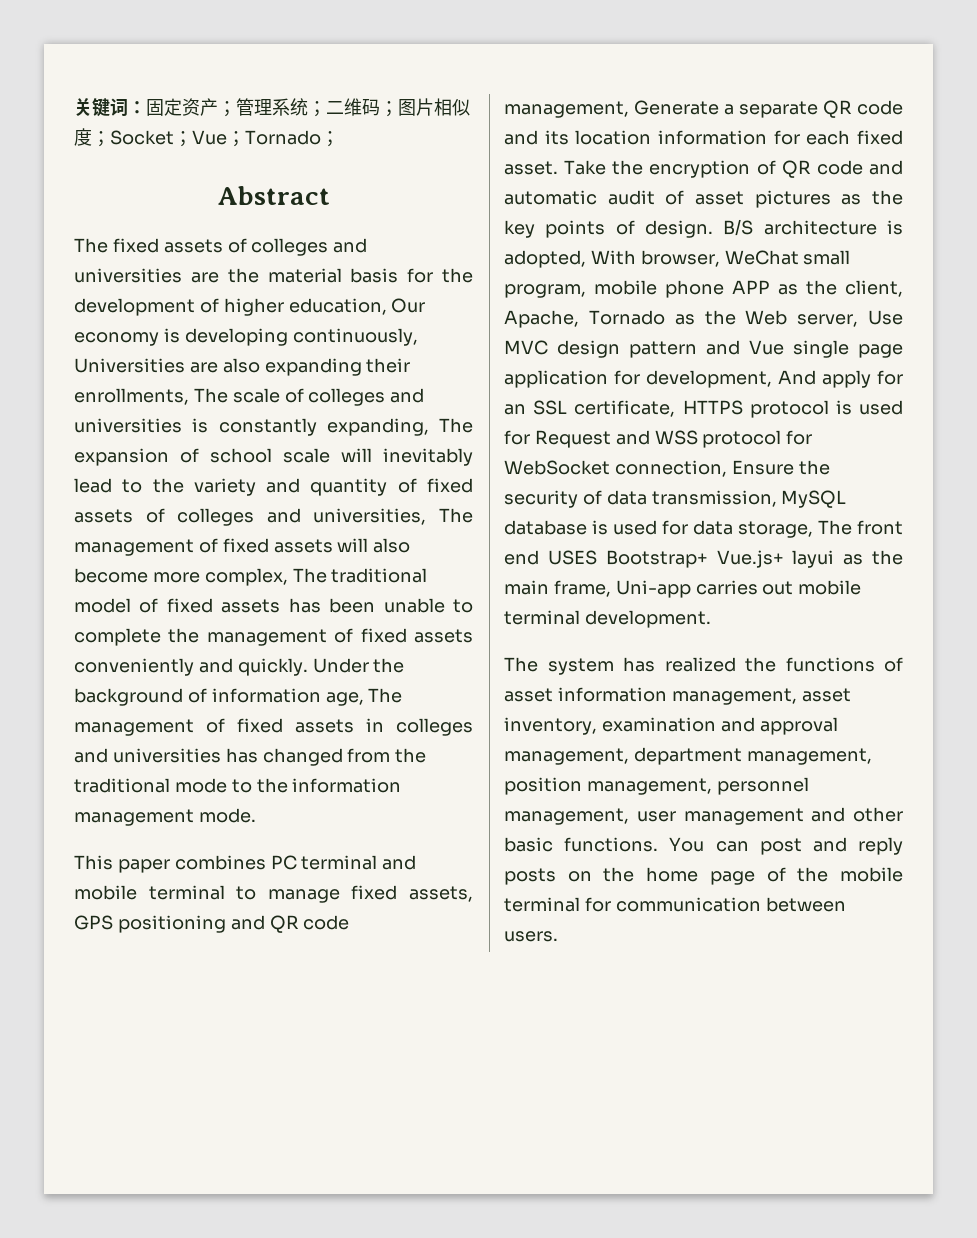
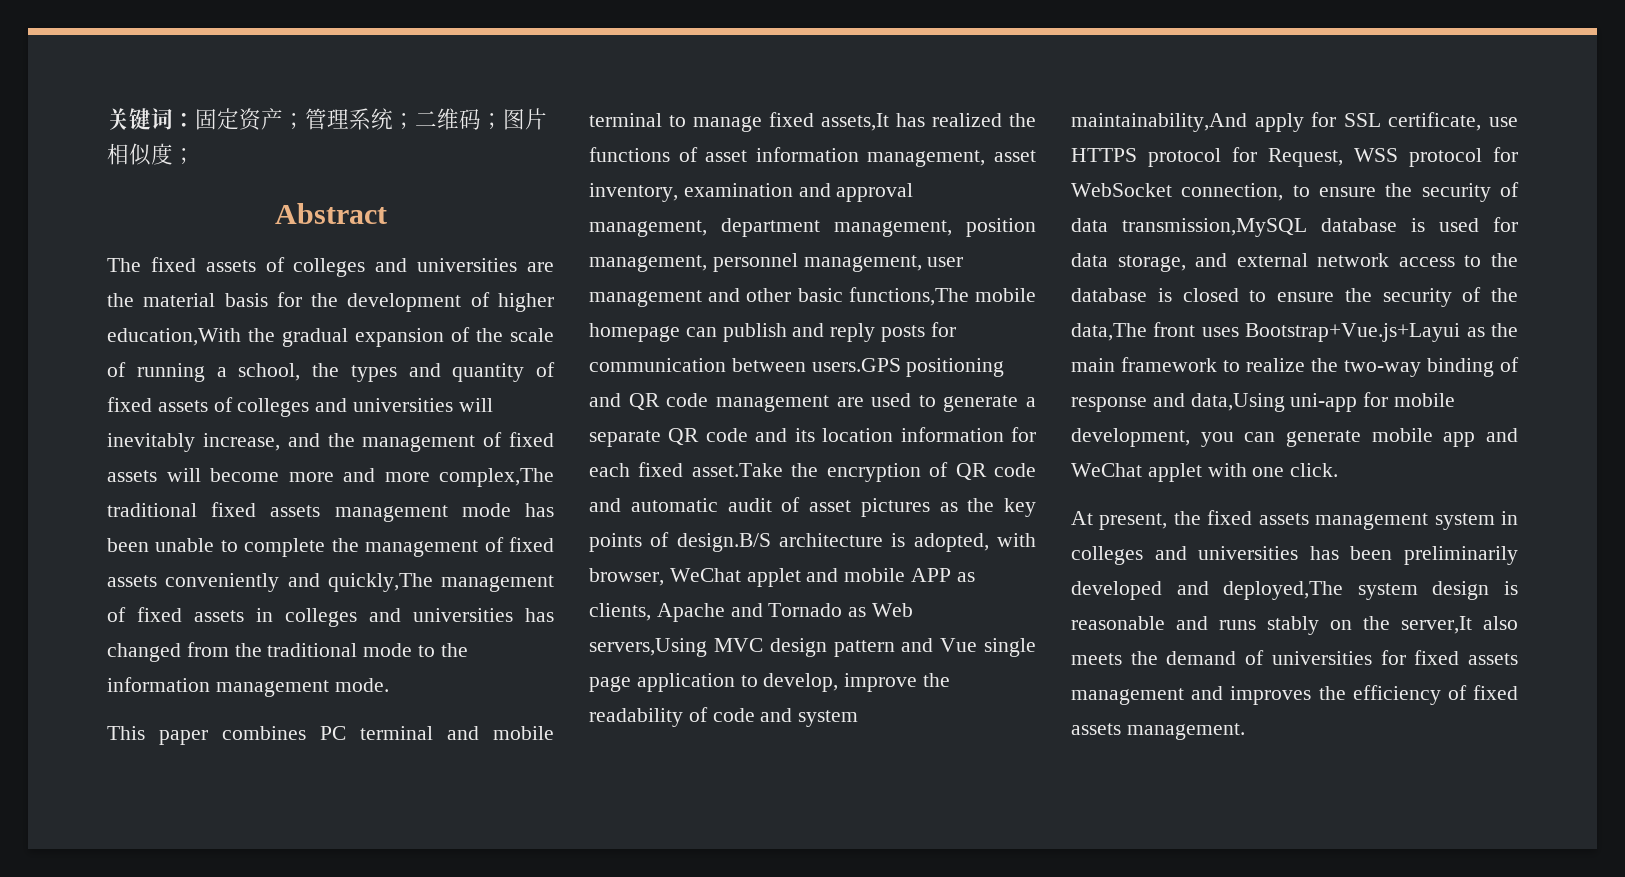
[110,130,339,147] Socket；Vue；Tornado； -> (195, 156) none
[288,298,426,315] [74,328,418,346] [74,358,411,376] [74,388,425,406] [74,418,473,436] [74,448,473,466] [74,478,256,496] education, Our economy is developing continuously, Universities are also expanding their enrollments, The scale of colleges and universities is constantly expanding, The expansion of school scale will inevitably lead to the variety -> [107,327,554,347] [107,362,397,382] education,With the gradual expansion of the scale of running a school, the types
[313,508,473,525] universities, The -> [353,398,493,412] [107,433,355,452] universities will inevitably increase, and the
[373,538,411,553] also -> (201, 475) none
[204,568,428,586] [74,598,281,613] complex, The traditional model of fixed assets -> [343,468,554,487] [107,502,511,522] and more complex,The traditional fixed assets management mode
[237,658,405,676] [74,688,403,706] quickly. Under the background of information age, The -> [327,573,433,592] quickly,The
[409,886,473,902] [74,915,350,933] [504,100,903,118] [504,130,903,145] [504,160,903,178] [504,190,904,208] [504,219,903,238] [504,250,851,268] [504,280,903,298] [504,310,903,328] [504,340,903,358] [504,370,903,388] [504,400,904,418] [504,430,813,448] [504,460,830,477] [504,490,847,508] [504,520,903,538] [504,550,903,568] [504,580,862,598] [504,610,711,628] [504,657,614,675] assets, GPS positioning and QR code management, Generate a separate QR code and its location information for each fixed asset. Take the encryption of QR code and automatic audit of asset pictures as the key points of design. B/S architecture is adopted, With browser, WeChat small program, mobile phone APP as the client, Apache, Tornado as the Web server, Use MVC design pattern and Vue single page application for development, And apply for an SSL certificate, HTTPS protocol is used for Request and WSS protocol for WebSocket connection, Ensure the security of data transmission, MySQL database is used for data storage, The front end USES Bootstrap+ Vue.js+ layui as the main frame, Uni-app carries out mobile terminal development. // The system -> [821,113,889,131] assets,It
[564,837,904,855] [504,867,903,885] [504,897,846,912] [504,931,558,942] functions. You can post and reply posts on the home page of the mobile terminal for communication between users. -> [848,287,1036,306] [589,322,956,342] [589,358,1005,377] [589,393,1036,412] [589,427,1036,447] [589,462,1036,482] [589,497,1036,517] [589,532,1036,552] [589,568,975,587] [589,603,914,622] [589,638,1036,657] [589,673,951,692] [589,707,859,727] [1071,112,1518,132] [1071,147,1518,167] [1071,182,1519,202] [1071,217,1518,237] [1071,253,1518,272] [1071,287,1518,307] [1071,322,1518,342] [1071,357,1519,377] [1071,392,1456,412] [1071,428,1518,447] [1071,463,1339,482] [1071,510,1518,530] [1071,546,1518,565] [1071,581,1518,600] [1071,616,1518,635] [1071,650,1518,665] [1071,685,1518,705] [1071,723,1245,740] functions,The mobile homepage can publish and reply posts for communication between users.GPS positioning and QR code management are used to generate a separate QR code and its location information for each fixed asset.Take the encryption of QR code and automatic audit of asset pictures as the key points of design.B/S architecture is adopted, with browser, WeChat applet and mobile APP as clients, Apache and Tornado as Web servers,Using MVC design pattern and Vue single page application to develop, improve the readability of code and system maintainability,And apply for SSL certificate, use HTTPS protocol for Request, WSS protocol for WebSocket connection, to ensure the security of data transmission,MySQL database is used for data storage, and external network access to the database is closed to ensure the security of the data,The front uses Bootstrap+Vue.js+Layui as the main framework to realize the two-way binding of response and data,Using uni-app for mobile development, you can generate mobile app and WeChat applet with one click. // At present, the fixed assets management system in colleges and universities has been preliminarily developed and deployed,The system design is reasonable and runs stably on the server,It also meets the demand of universities for fixed assets management and improves the efficiency of fixed assets management.

